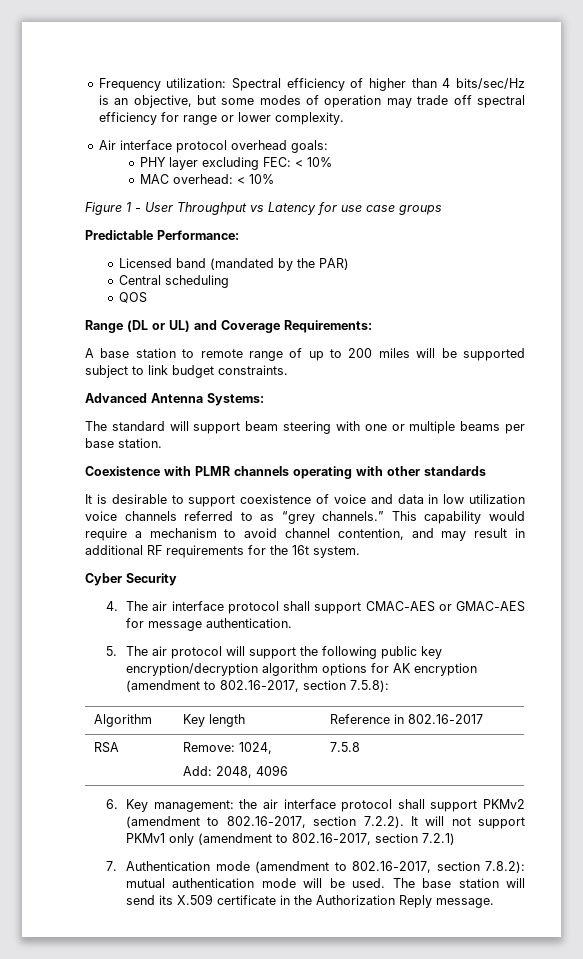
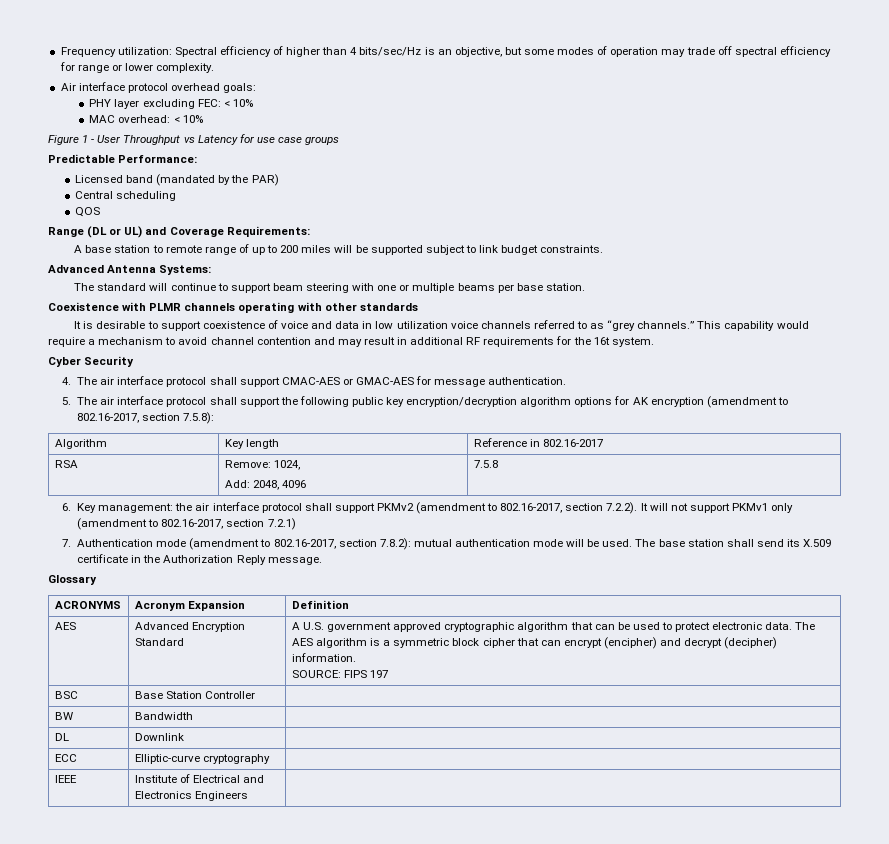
(189, 426) none -> [170,283,228,291] continue to
[337,528,404,540] contention, -> [256,337,311,345] contention
[171,646,246,659] protocol will -> [117,396,237,407] interface protocol shall
[506,878,525,888] will -> [726,539,754,547] shall
(495, 903) none -> [48,575,97,585] [54,601,121,609] [134,600,245,611] [291,600,349,609] [54,622,76,630] [134,622,245,632] [134,638,184,646] [291,622,816,632] [291,637,778,649] [291,653,356,662] [291,670,389,678] [54,691,78,699] [134,691,256,699] [54,712,73,720] [134,712,193,720] [54,733,69,741] [134,733,184,741] [54,754,77,762] [134,754,270,764] [54,775,77,783] [134,774,265,783] [134,791,248,801] // Glossary // ACRONYMS | Acronym Expansion | Definition // AES | Advanced Encryption Standard | A U.S. government approved cryptographic algorithm that can be used to protect electronic data. The AES algorithm is a symmetric block cipher that can encrypt (encipher) and decrypt (decipher) information. // SOURCE: FIPS 197 // BSC | Base Station Controller | // BW | Bandwidth | // DL | Downlink | // ECC | Elliptic-curve cryptography | // IEEE | Institute of Electrical and Electronics Engineers |

